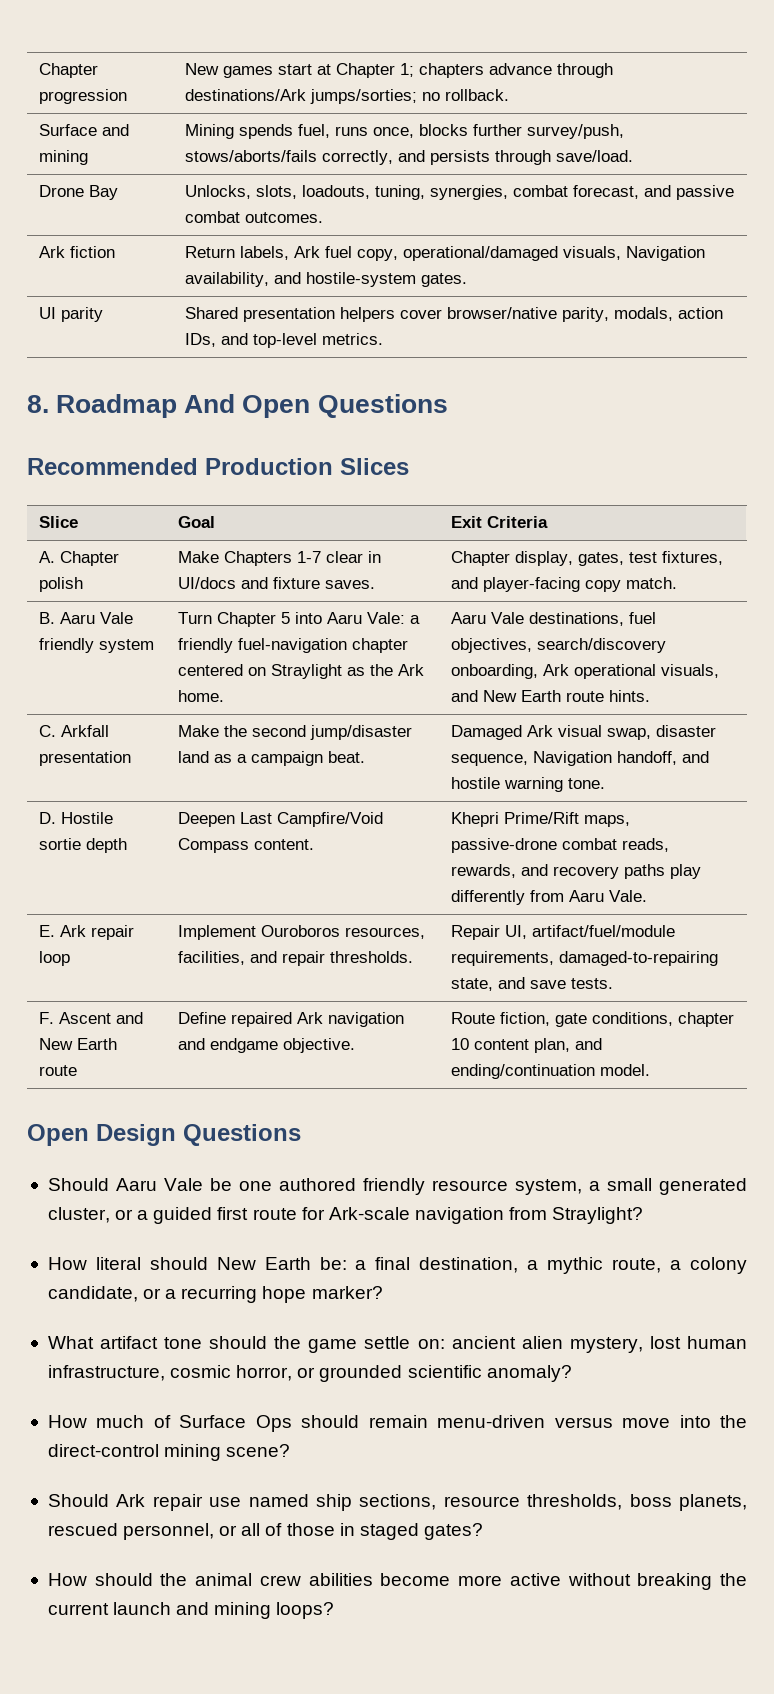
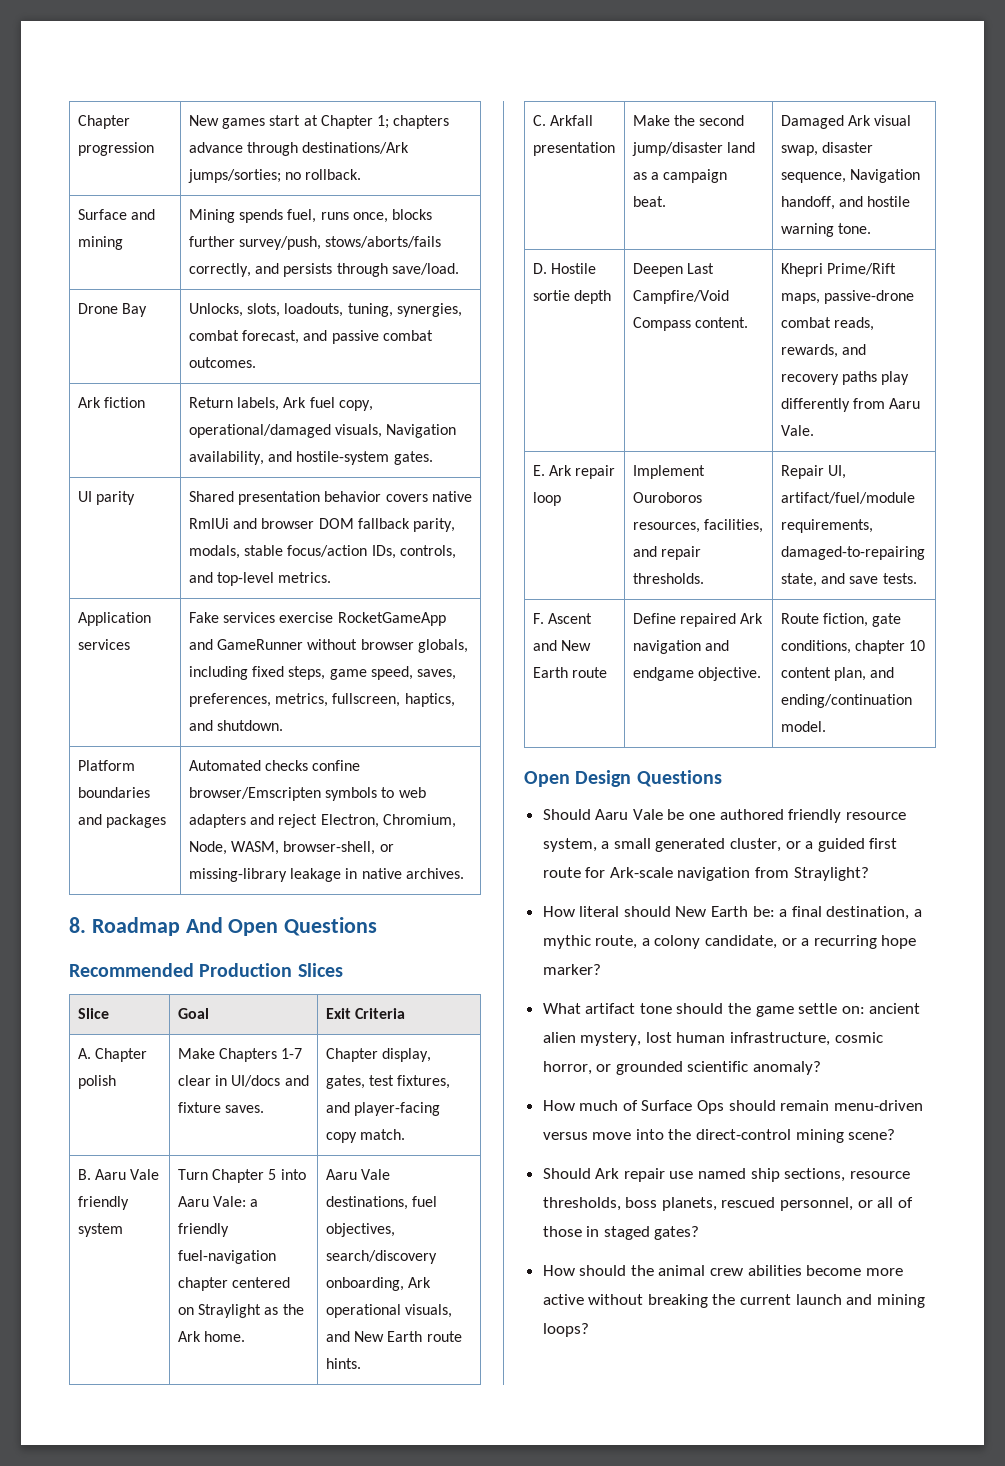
[339,307,723,322] [184,333,383,348] helpers cover browser/native parity, modals, action IDs, and top-level metrics. -> [324,491,472,502] [188,518,455,532] [188,545,456,559] [188,572,332,586] [77,612,151,626] [77,639,130,650] [188,612,446,626] [188,639,468,653] [188,666,456,680] [188,693,455,707] [188,720,284,731] [77,760,135,771] [77,787,150,798] [77,814,167,828] [188,760,361,771] [188,787,426,801] [188,814,456,828] [188,841,394,855] [188,868,464,882] behavior covers native RmlUi and browser DOM fallback parity, modals, stable focus/action IDs, controls, and top-level metrics. // Application services | Fake services exercise RocketGameApp and GameRunner without browser globals, including fixed steps, game speed, saves, preferences, metrics, fullscreen, haptics, and shutdown. // Platform boundaries and packages | Automated checks confine browser/Emscripten symbols to web adapters and reject Electron, Chromium, Node, WASM, browser-shell, or missing-library leakage in native archives.

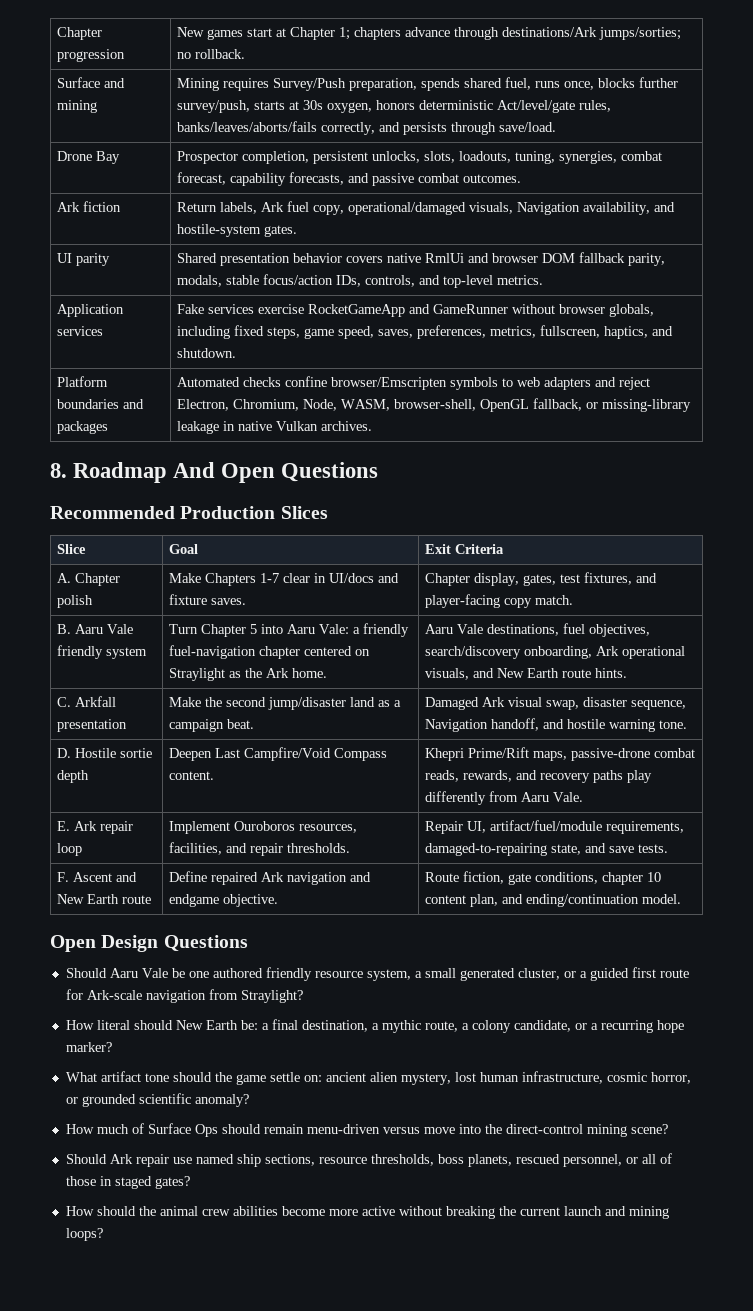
[239,209,284,223] spends -> [223,78,503,91] requires Survey/Push preparation, spends shared
[325,236,442,248] stows/aborts/fails -> [254,100,612,113] [177,121,318,132] starts at 30s oxygen, honors deterministic Act/level/gate rules, banks/leaves/aborts/fails
[188,303,243,317] Unlocks, -> [177,151,421,164] Prospector completion, persistent unlocks,
(300, 337) none -> [230,172,345,186] capability forecasts,
(376, 848) none -> [480,398,583,412] OpenGL fallback,
(402, 873) none -> [276,421,319,431] Vulkan

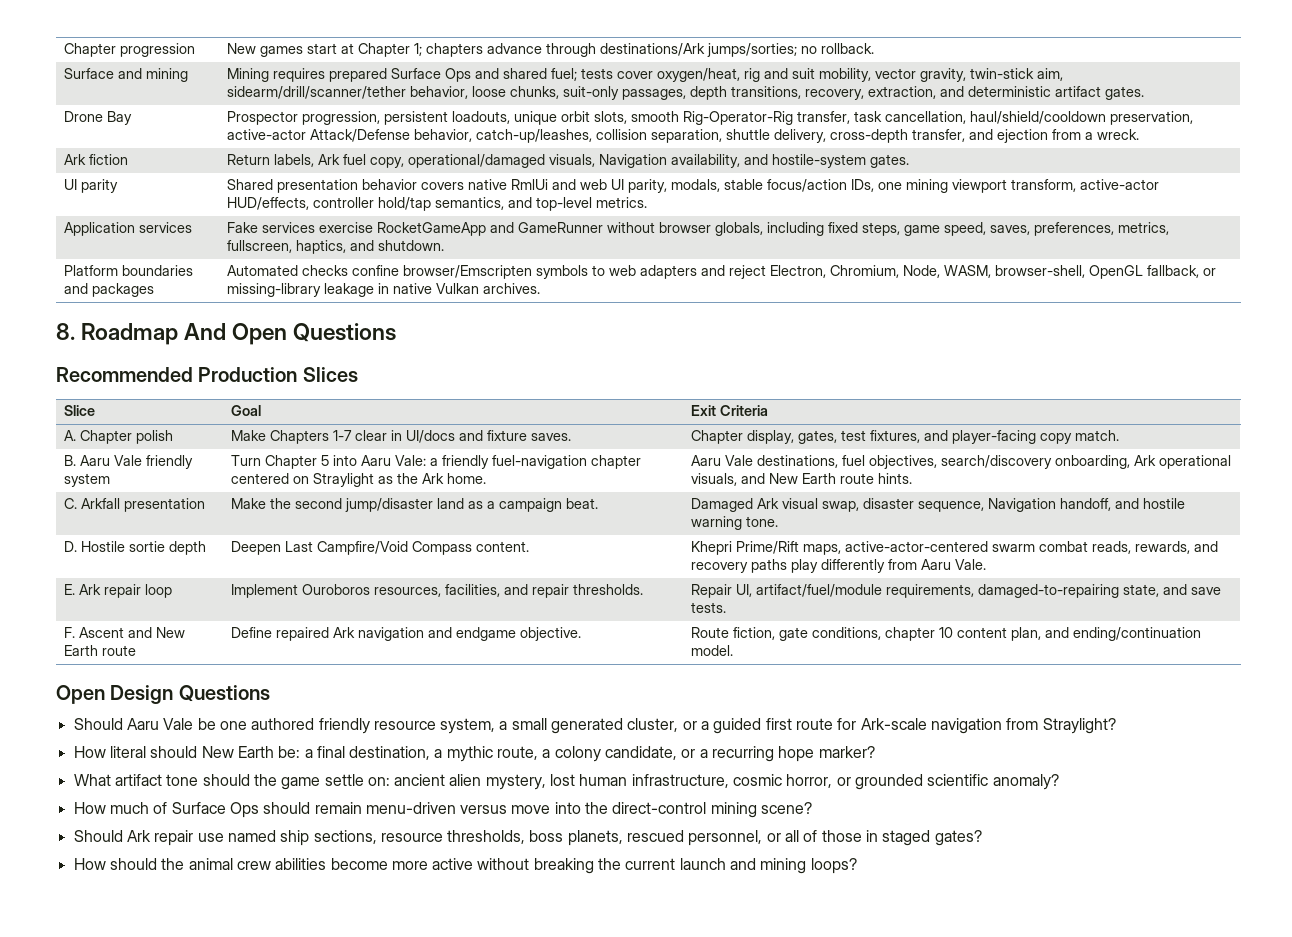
[273,77,679,91] [177,100,612,113] [177,121,557,135] [57,151,121,164] [177,151,663,164] [177,172,522,186] Survey/Push preparation, spends shared fuel, runs once, blocks further survey/push, starts at 30s oxygen, honors deterministic Act/level/gate rules, banks/leaves/aborts/fails correctly, and persists through save/load. // Drone Bay | Prospector completion, persistent unlocks, slots, loadouts, tuning, synergies, combat forecast, capability forecasts, and passive combat outcomes. -> [329,68,1064,82] [227,86,1145,100] [64,111,133,125] [227,111,1194,125] [227,129,1140,143] prepared Surface Ops and shared fuel; tests cover oxygen/heat, rig and suit mobility, vector gravity, twin-stick aim, sidearm/drill/scanner/tether behavior, loose chunks, suit-only passages, depth transitions, recovery, extraction, and deterministic artifact gates. // Drone Bay | Prospector progression, persistent loadouts, unique orbit slots, smooth Rig-Operator-Rig transfer, task cancellation, haul/shield/cooldown preservation, active-actor Attack/Defense behavior, catch-up/leashes, collision separation, shuttle delivery, cross-depth transfer, and ejection from a wreck.
[492,252,626,263] browser DOM fallback -> [580,179,625,190] web UI
[365,275,416,287] controls, -> [878,179,1160,193] [227,197,505,211] one mining viewport transform, active-actor HUD/effects, controller hold/tap semantics,
[571,748,651,761] passive-drone -> [845,541,1036,552] active-actor-centered swarm

